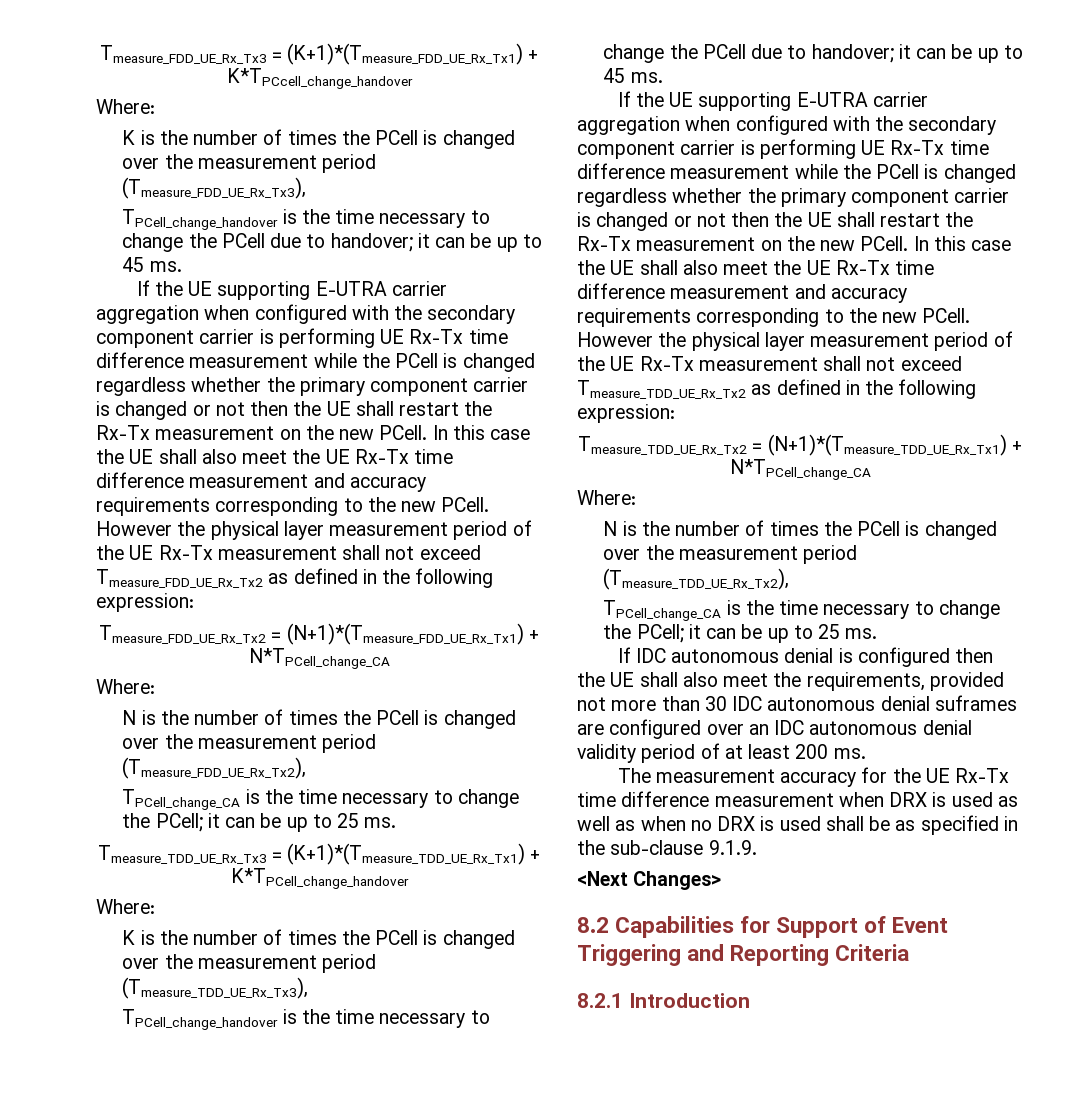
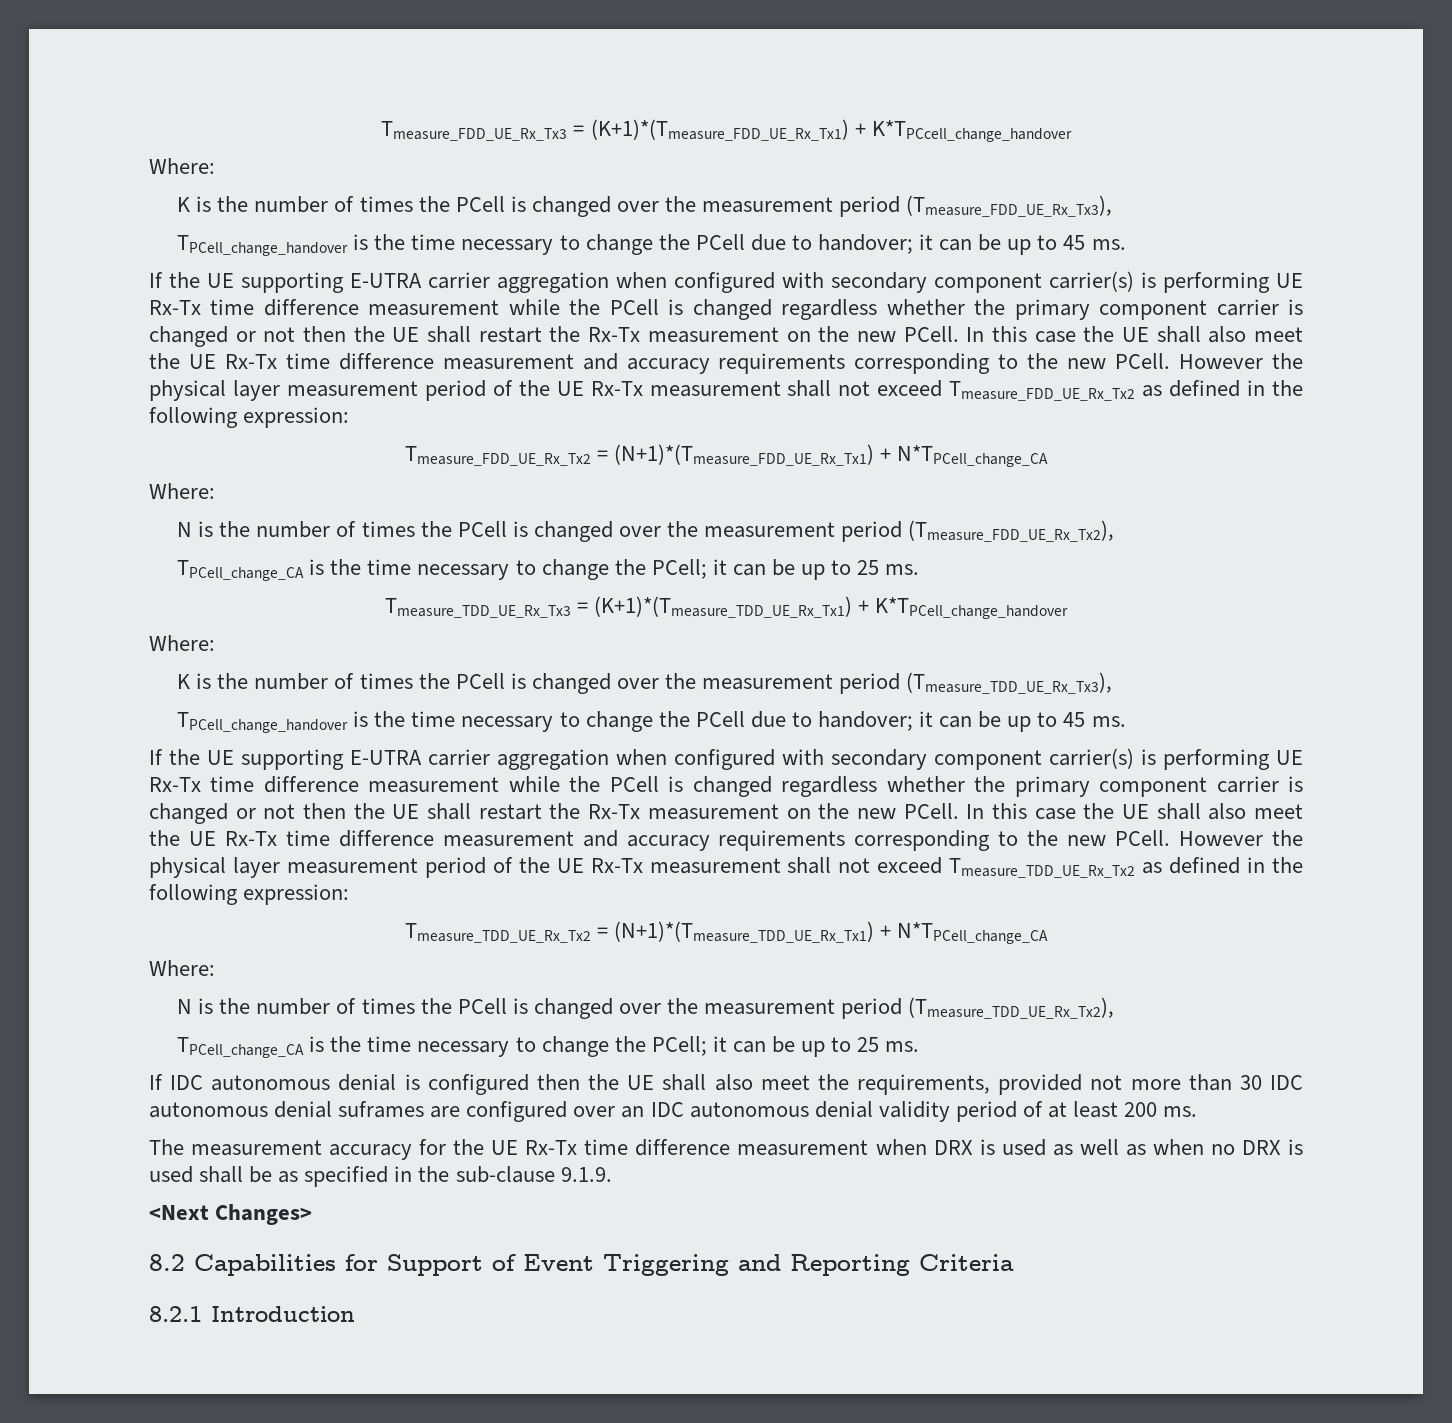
[394,305,516,324] [96,329,255,348] the secondary component carrier -> [831,271,1134,293] secondary component carrier(s)
[875,116,997,135] [577,140,736,159] the secondary component carrier -> [831,748,1134,770] secondary component carrier(s)

